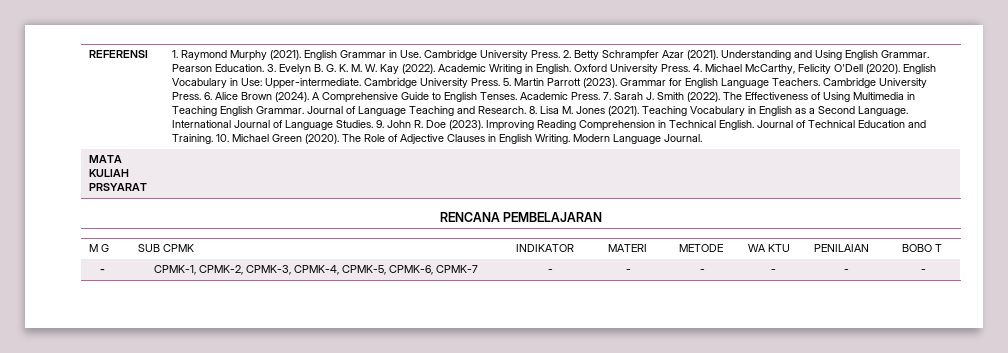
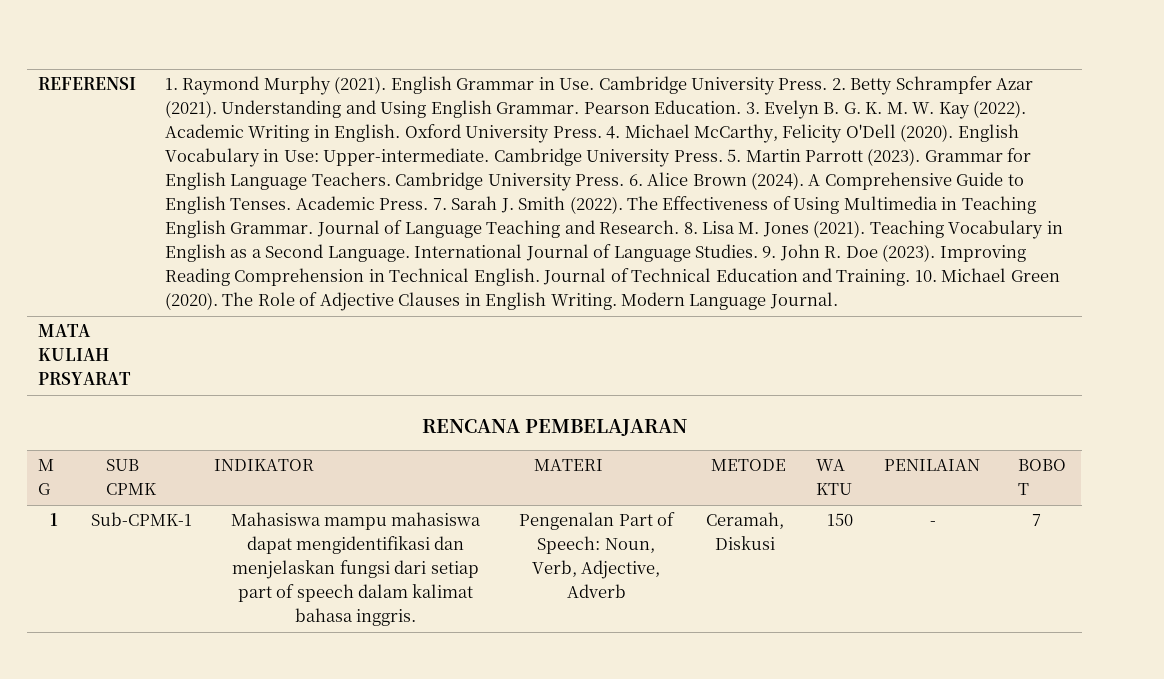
[99,269,105,273] [153,265,478,275] [548,269,553,273] [625,269,631,273] [699,269,705,273] [771,269,776,273] [844,269,849,273] [921,269,926,273] - | CPMK-1, CPMK-2, CPMK-3, CPMK-4, CPMK-5, CPMK-6, CPMK-7 | - | - | - | - | - | - -> [49,513,58,526] [91,512,192,526] [230,512,482,530] [246,536,465,554] [232,560,479,579] [237,584,474,602] [294,608,417,626] [519,512,675,530] [537,536,655,554] [531,560,661,579] [566,584,626,598] [706,512,784,529] [715,536,775,550] [826,513,853,526] [929,521,936,526] [1032,514,1041,526] 1 | Sub-CPMK-1 | Mahasiswa mampu mahasiswa dapat mengidentifikasi dan menjelaskan fungsi dari setiap part of speech dalam kalimat bahasa inggris. | Pengenalan Part of Speech: Noun, Verb, Adjective, Adverb | Ceramah, Diskusi | 150 | - | 7

